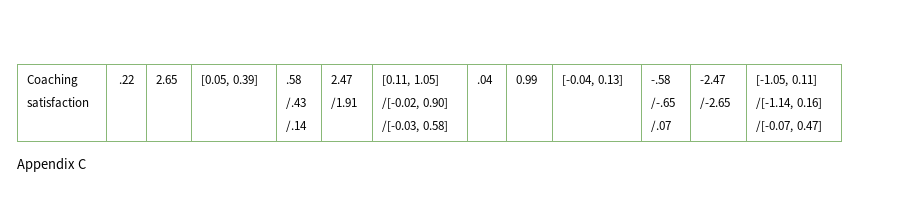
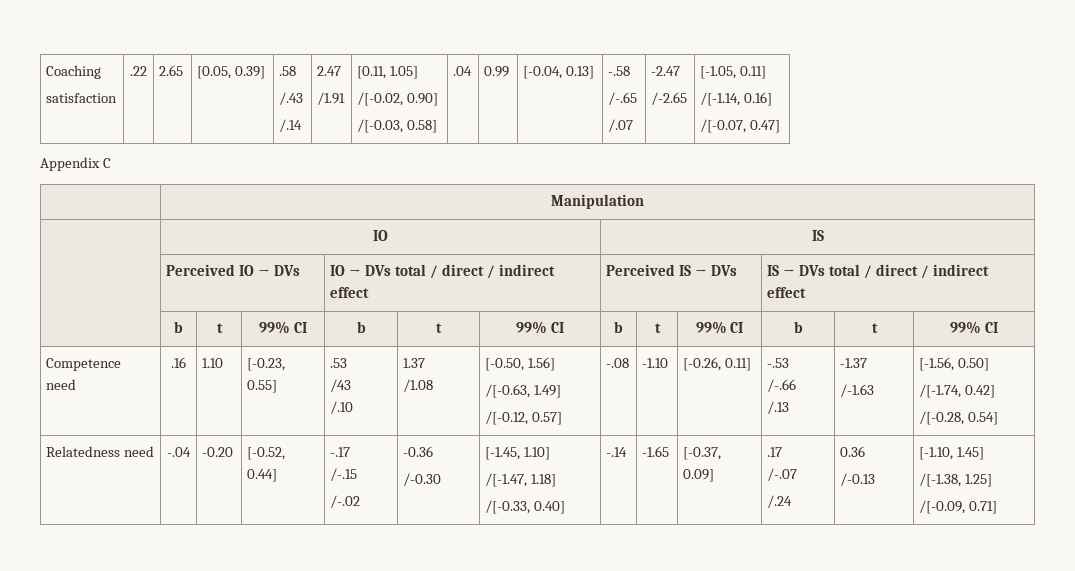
(86, 164) none -> [551,194,644,209] [373,230,388,241] [811,230,824,241] [166,264,300,276] [330,264,555,279] [330,287,370,298] [606,264,737,276] [767,264,989,279] [767,287,807,298] [174,321,183,333] [216,323,223,333] [259,321,307,334] [356,321,366,333] [436,323,442,333] [516,321,564,334] [614,321,623,333] [654,323,661,333] [695,321,744,334] [793,321,803,333] [871,323,878,333] [950,321,998,334] [46,358,122,371] [46,379,77,390] [171,357,186,368] [202,358,224,368] [247,358,286,371] [247,380,278,393] [330,358,348,368] [330,379,352,392] [330,401,354,414] [403,358,426,368] [403,379,434,392] [485,357,556,371] [485,384,562,398] [485,411,563,425] [606,358,630,368] [642,358,669,368] [683,357,752,371] [767,358,790,368] [767,379,797,392] [767,401,790,414] [840,358,868,368] [840,384,875,397] [919,357,990,371] [919,384,996,398] [919,411,999,425] [46,446,155,457] [167,447,191,457] [202,447,234,457] [247,447,286,460] [247,469,278,482] [330,447,351,457] [330,468,358,481] [330,495,361,508] [403,446,434,457] [403,473,442,486] [485,447,551,460] [485,473,557,487] [485,500,566,514] [606,447,628,457] [642,446,670,457] [683,447,722,460] [683,469,715,482] [767,447,783,457] [767,468,798,481] [767,495,793,508] [840,446,866,457] [840,473,876,486] [919,447,985,460] [919,473,993,487] [919,500,998,514] // | Manipulation // | IO | IS // | Perceived IO → DVs | IO → DVs total / direct / indirect effect | Perceived IS → DVs | IS → DVs total / direct / indirect effect // | b | t | 99% CI | b | t | 99% CI | b | t | 99% CI | b | t | 99% CI // Competence need | .16 | 1.10 | [-0.23, 0.55] | .53 // /43 // /.10 | 1.37 // /1.08 | [-0.50, 1.56] // /[-0.63, 1.49] // /[-0.12, 0.57] | -.08 | -1.10 | [-0.26, 0.11] | -.53 // /-.66 // /.13 | -1.37 // /-1.63 | [-1.56, 0.50] // /[-1.74, 0.42] // /[-0.28, 0.54] // Relatedness need | -.04 | -0.20 | [-0.52, 0.44] | -.17 // /-.15 // /-.02 | -0.36 // /-0.30 | [-1.45, 1.10] // /[-1.47, 1.18] // /[-0.33, 0.40] | -.14 | -1.65 | [-0.37, 0.09] | .17 // /-.07 // /.24 | 0.36 // /-0.13 | [-1.10, 1.45] // /[-1.38, 1.25] // /[-0.09, 0.71]

